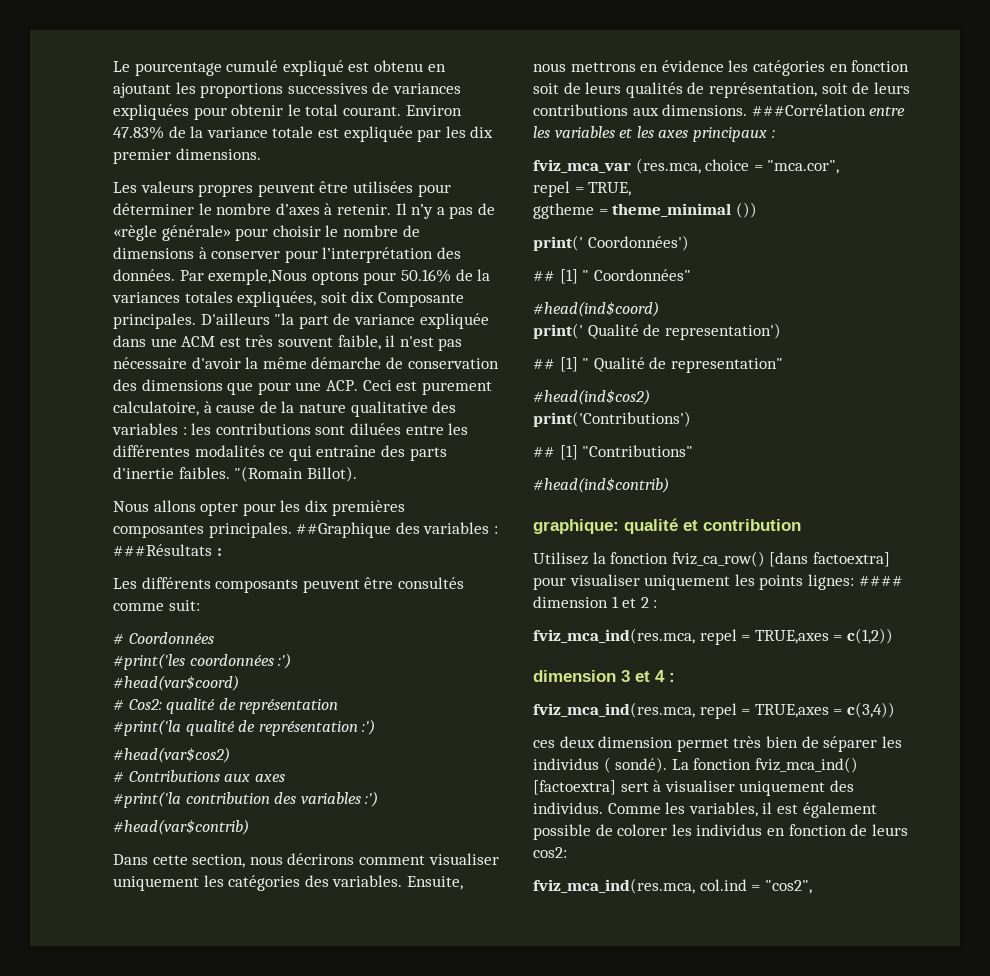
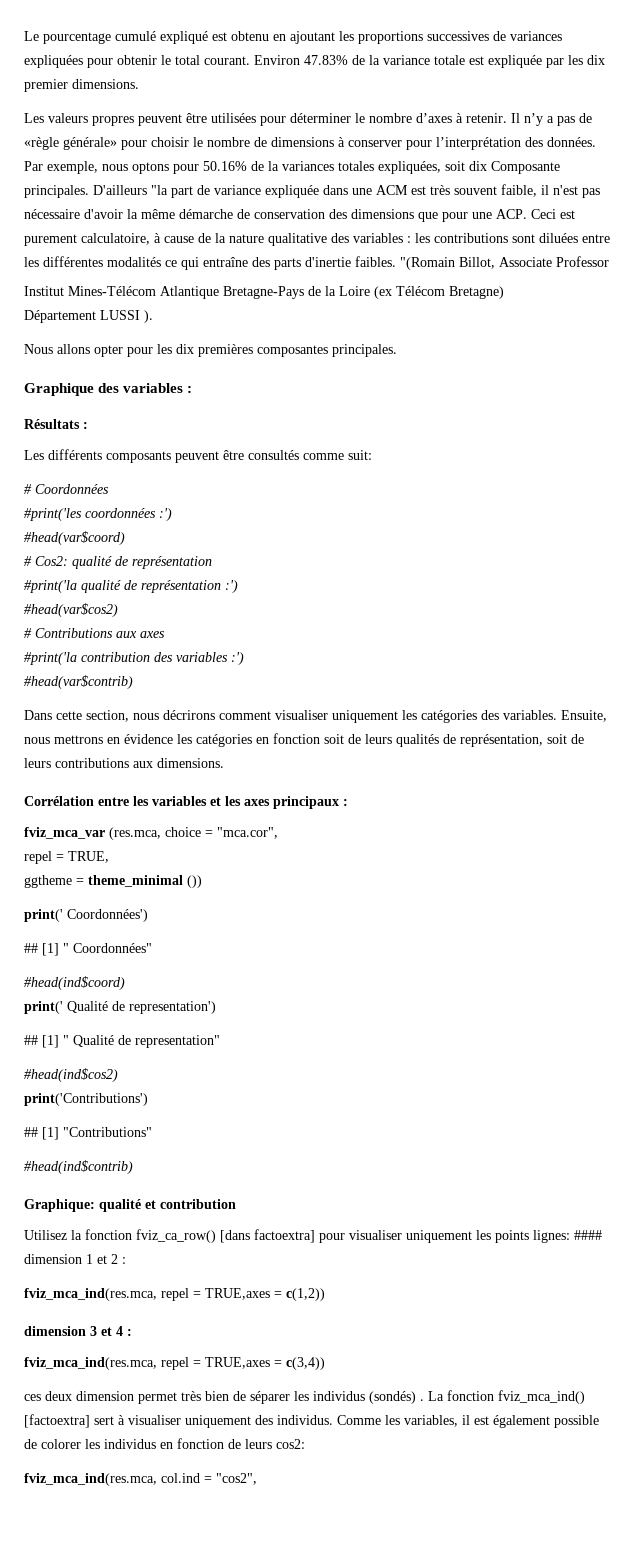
[208,269,308,285] exemple,Nous -> [47,161,128,174] exemple, nous
[306,466,357,482] Billot). -> [459,256,609,269] [24,286,504,299] [24,310,153,323] Billot, Associate Professor // Institut Mines-Télécom Atlantique Bretagne-Pays de la Loire (ex Télécom Bretagne) // Département LUSSI ).
[296,522,498,538] [113,544,212,556] ##Graphique des variables : ###Résultats -> [24,383,193,396] [24,419,80,429] // Graphique des variables : // Résultats
[751,104,866,116] ###Corrélation -> [24,796,94,806] // Corrélation
[533,519,619,534] graphique: -> [24,1199,95,1212] Graphique:
[603,757,668,773] ( sondé). -> [369,1391,424,1404] (sondés) .

